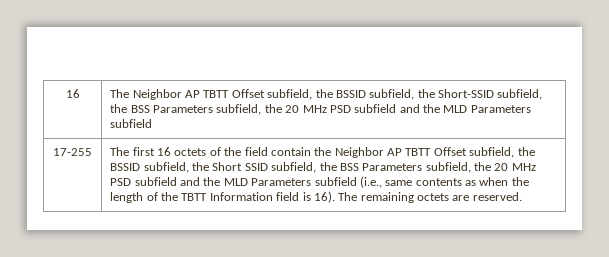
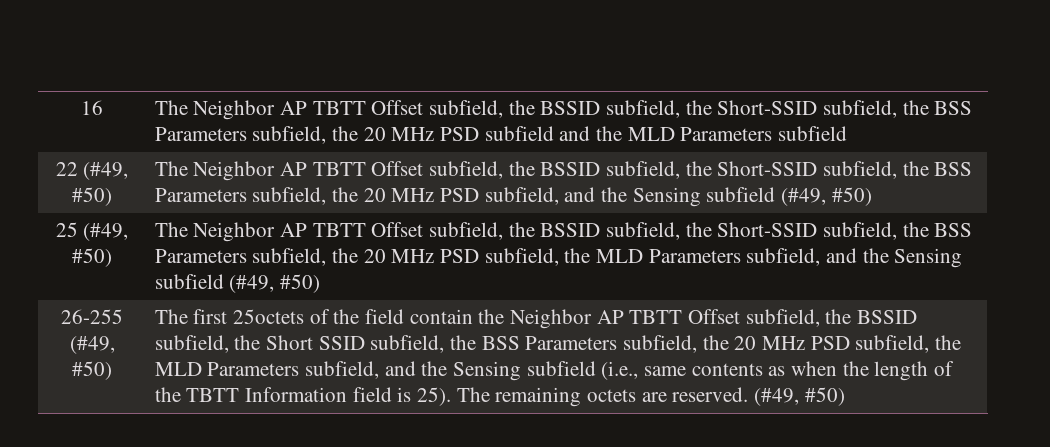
[53,148,92,156] 17-255 -> [55,162,129,180] [72,187,112,206] [154,161,973,181] [154,187,872,207] [55,222,129,241] [72,248,112,267] [154,222,973,242] [154,248,963,268] [154,274,320,293] [61,309,123,324] [69,336,115,354] [72,361,112,380] 22 (#49, #50) | The Neighbor AP TBTT Offset subfield, the BSSID subfield, the Short-SSID subfield, the BSS Parameters subfield, the 20 MHz PSD subfield, and the Sensing subfield (#49, #50) // 25 (#49, #50) | The Neighbor AP TBTT Offset subfield, the BSSID subfield, the Short-SSID subfield, the BSS Parameters subfield, the 20 MHz PSD subfield, the MLD Parameters subfield, and the Sensing subfield (#49, #50) // 26-255 (#49, #50)
[157,147,207,156] 16 octets -> [232,309,304,324] 25octets
[134,177,312,186] subfield and the MLD Parameters -> [855,335,961,353] [154,361,521,381] subfield, the MLD Parameters subfield, and the Sensing
[313,191,335,203] 16). -> [416,387,451,406] 25).
(522, 196) none -> [753,387,845,406] (#49, #50)

